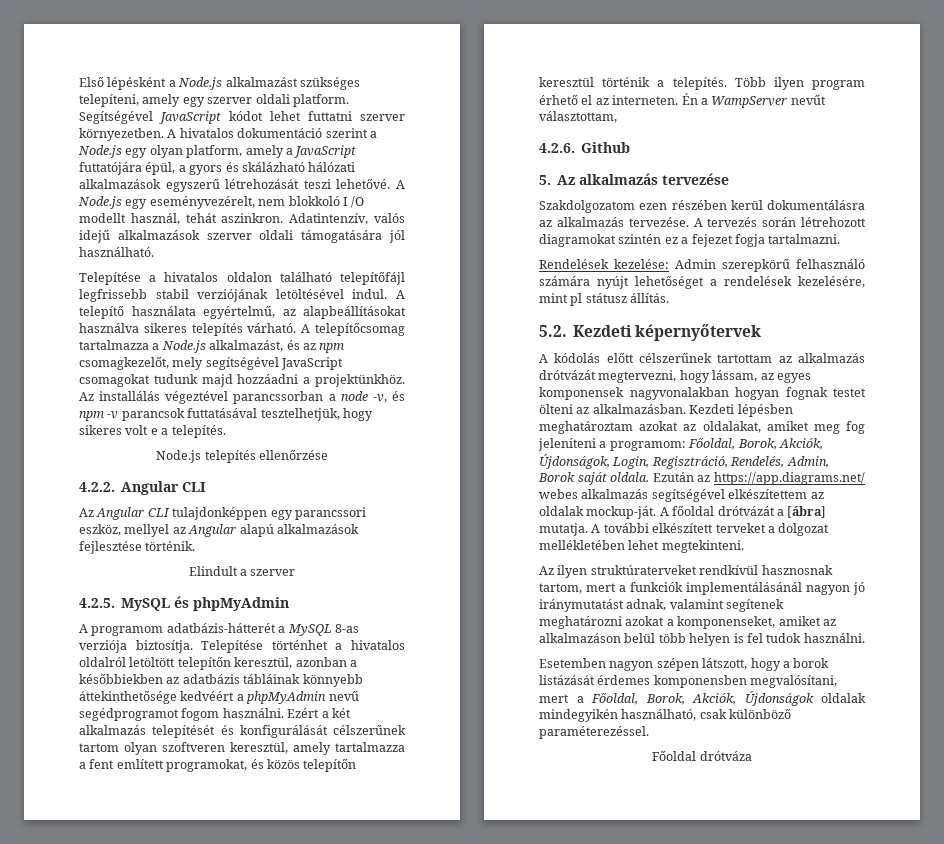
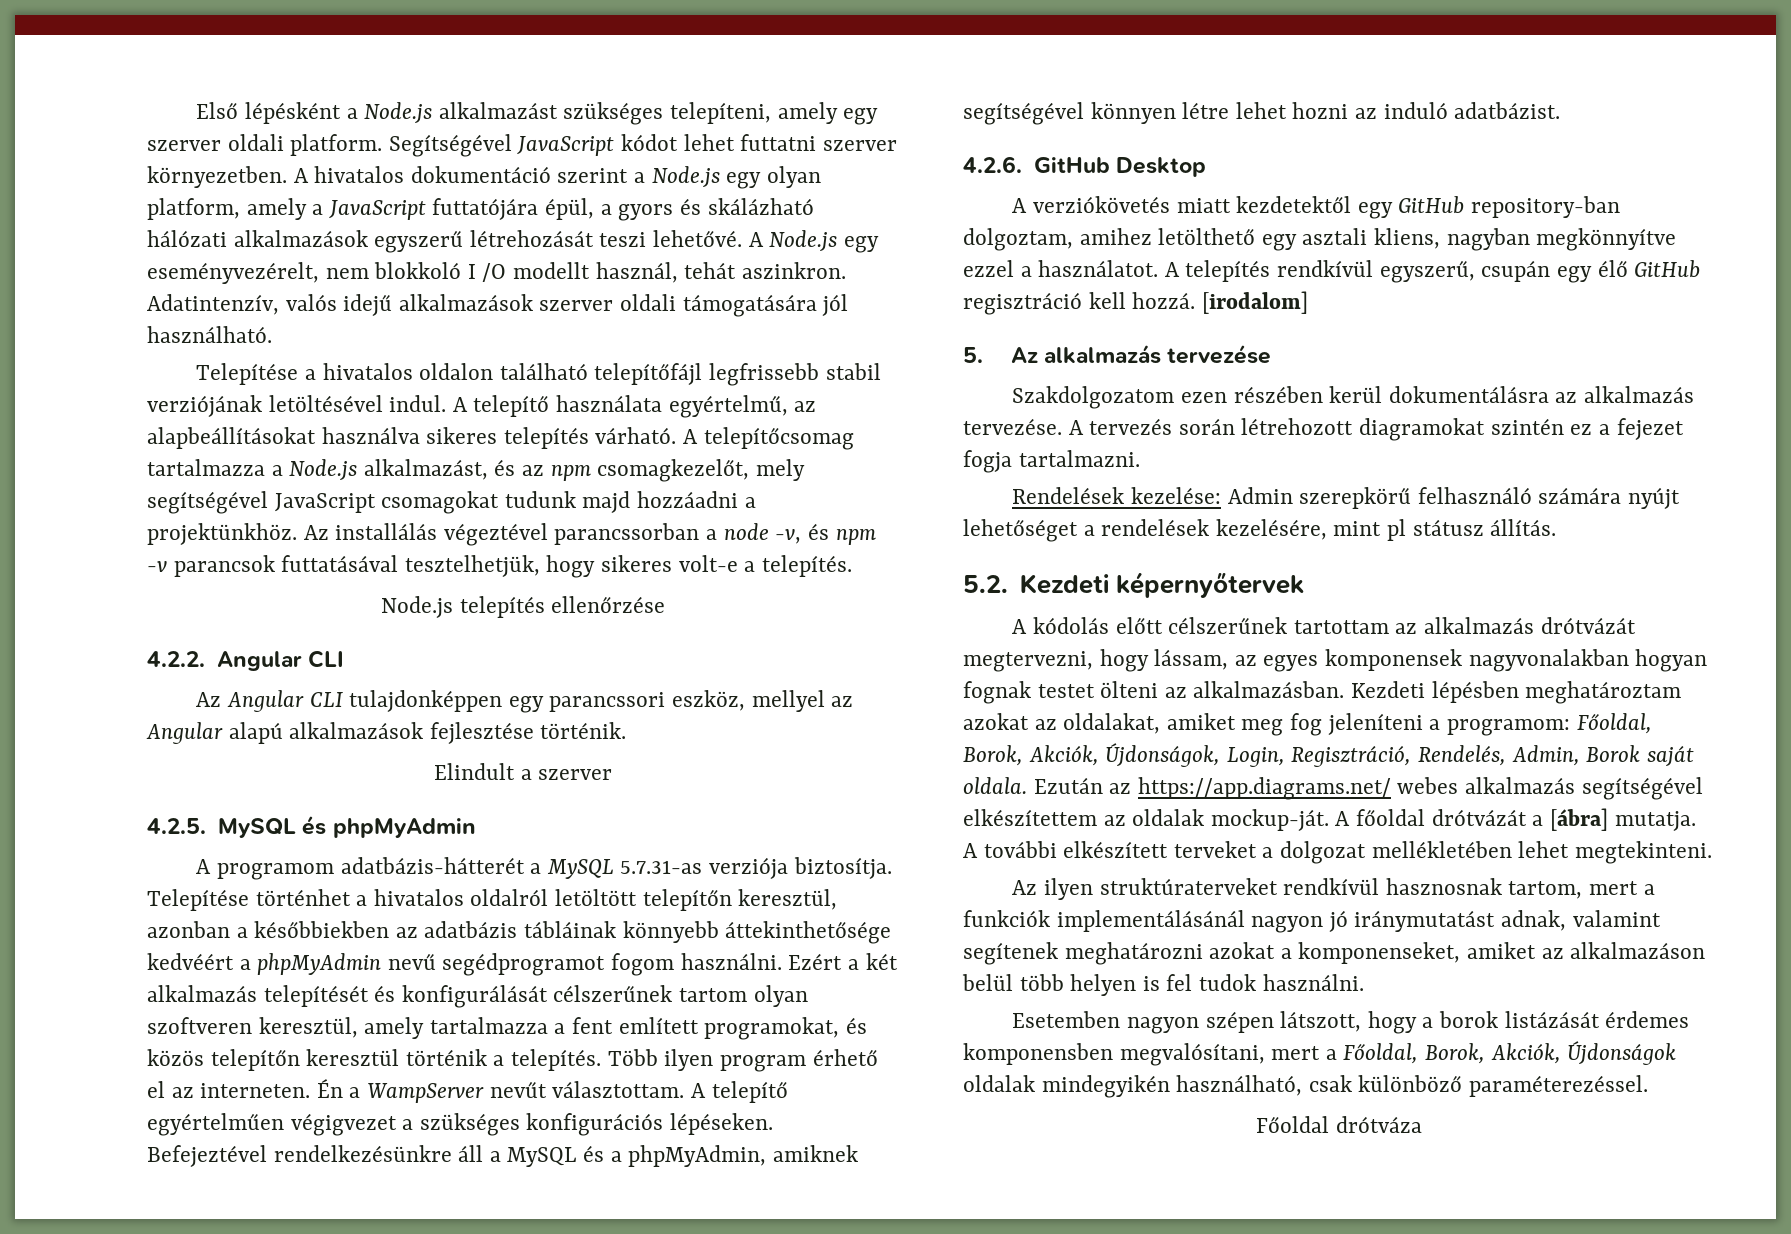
[125,425,158,435] volt e -> [678,555,738,572] volt-e
[334,624,359,633] 8-as -> [620,860,703,874] 5.7.31-as
[539,111,617,123] [539,142,631,153] választottam, // 4.2.6. Github -> [552,1081,788,1103] [147,1113,774,1136] [147,1145,858,1167] [963,102,1561,125] [963,156,1207,177] [1012,196,1621,219] [963,228,1677,251] [963,260,1701,283] [963,291,1308,315] választottam. A telepítő egyértelműen végigvezet a szükséges konfigurációs lépéseken. Befejeztével rendelkezésünkre áll a MySQL és a phpMyAdmin, amiknek segítségével könnyen létre lehet hozni az induló adatbázist. // 4.2.6. GitHub Desktop // A verziókövetés miatt kezdetektől egy GitHub repository-ban dolgoztam, amihez letölthető egy asztali kliens, nagyban megkönnyítve ezzel a használatot. A telepítés rendkívül egyszerű, csupán egy élő GitHub regisztráció kell hozzá. [irodalom]

